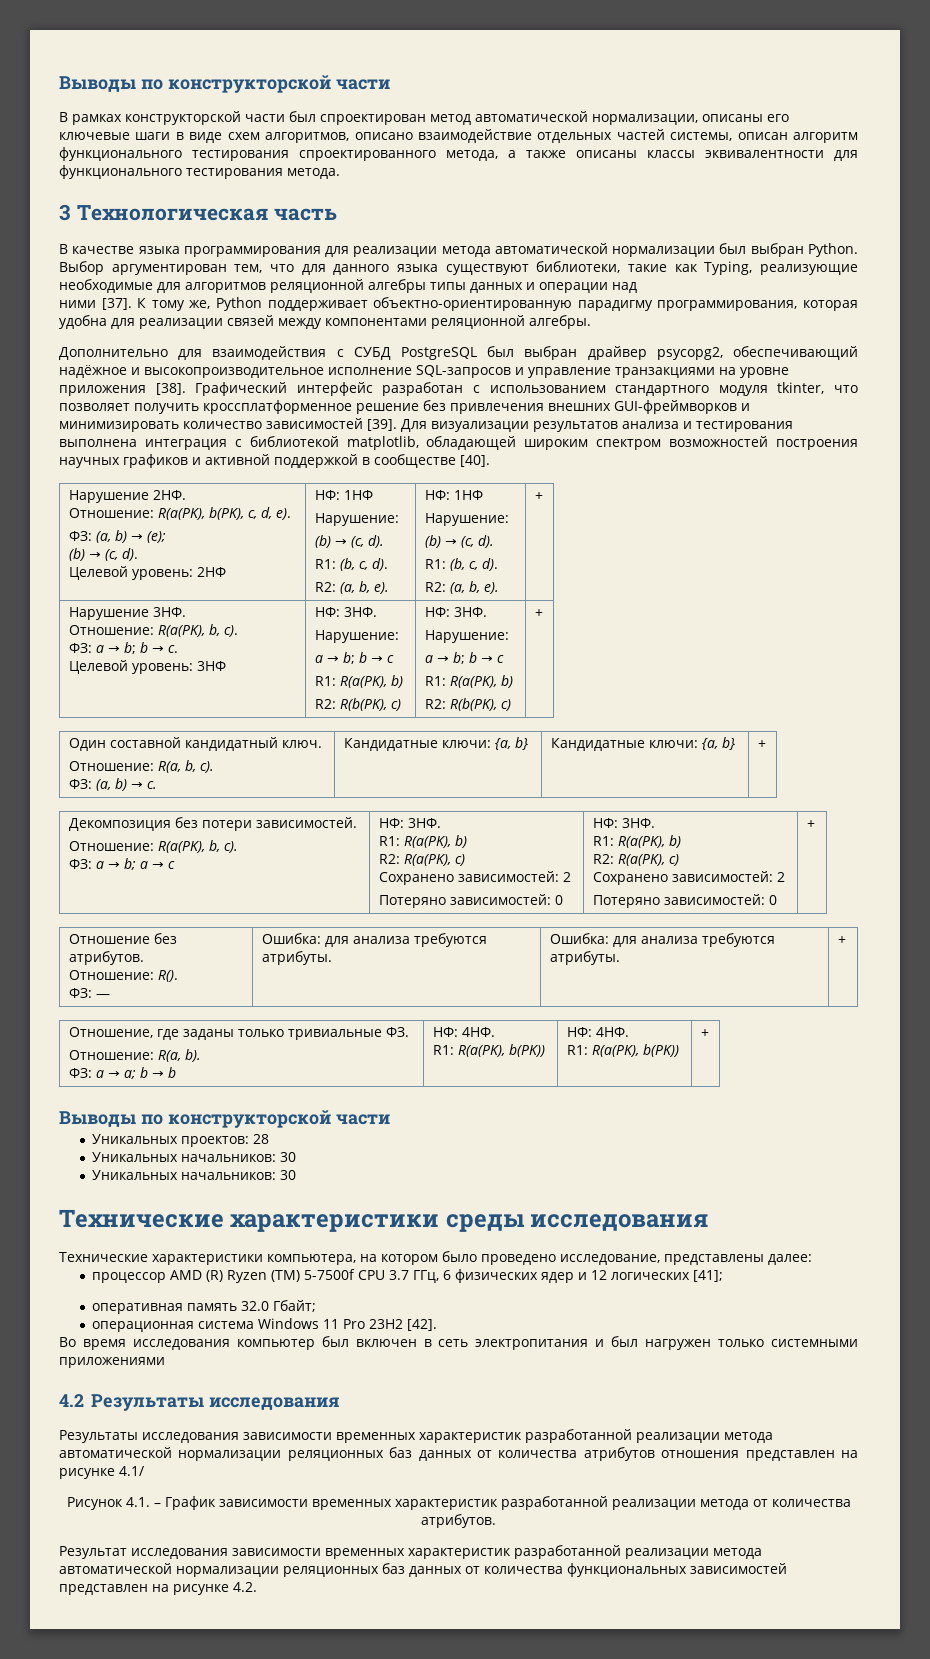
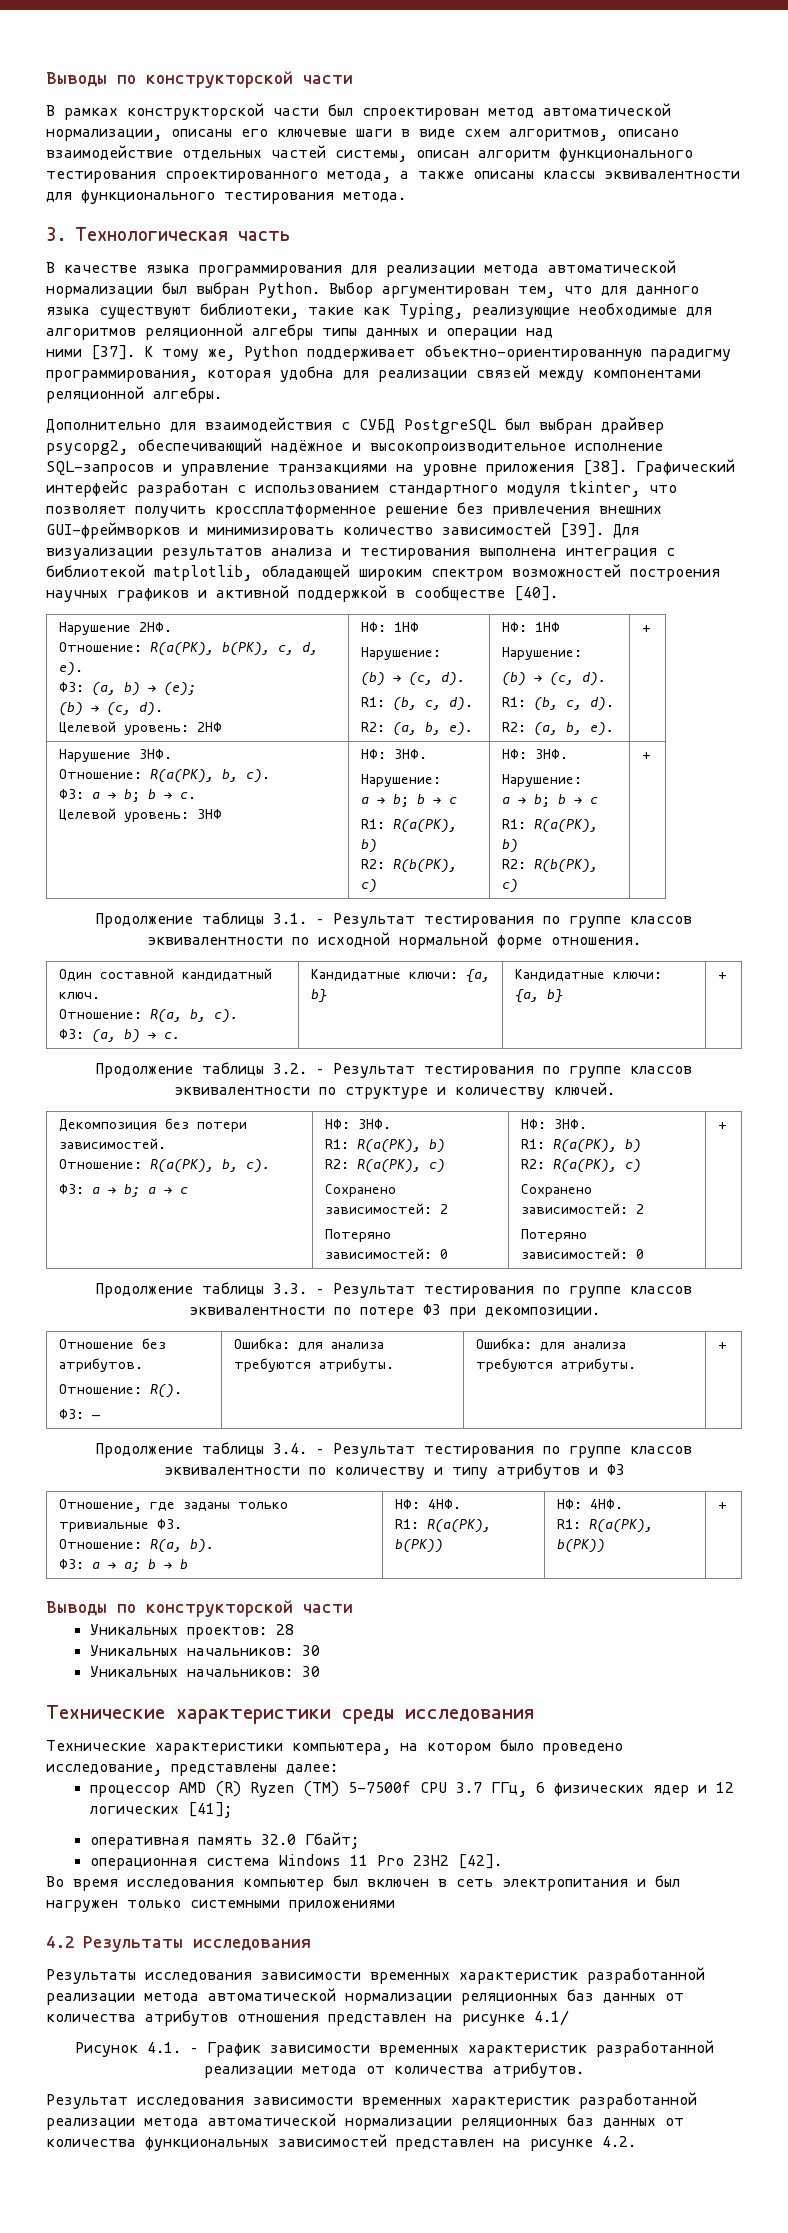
[59,204,70,221] 3 -> [46,227,67,241] 3.
(543, 613) none -> [96,912,692,928] [147,932,641,949] // Продолжение таблицы 3.1. – Результат тестирования по группе классов эквивалентности по исходной нормальной форме отношения.
(766, 744) none -> [96,1062,692,1078] [173,1082,615,1099] // Продолжение таблицы 3.2. – Результат тестирования по группе классов эквивалентности по структуре и количеству ключей.
(815, 824) none -> [96,1282,692,1298] [188,1304,600,1319] // Продолжение таблицы 3.3. – Результат тестирования по группе классов эквивалентности по потере ФЗ при декомпозиции.
(846, 940) none -> [96,1442,692,1458] [163,1463,625,1479] // Продолжение таблицы 3.4. – Результат тестирования по группе классов эквивалентности по количеству и типу атрибутов и ФЗ

